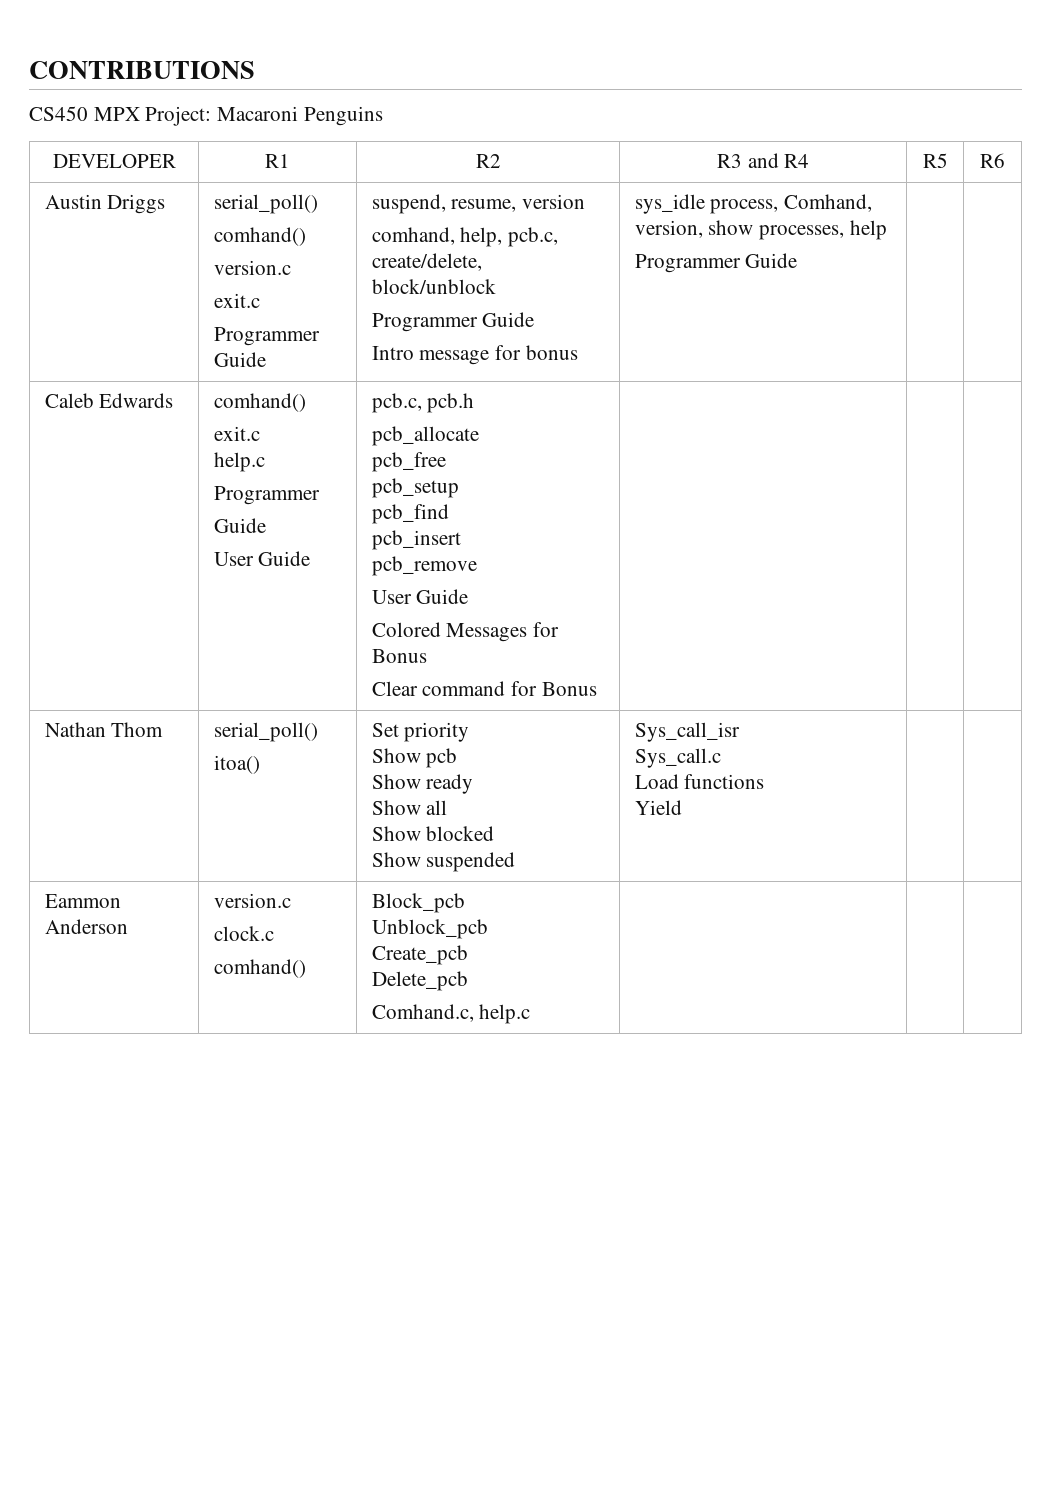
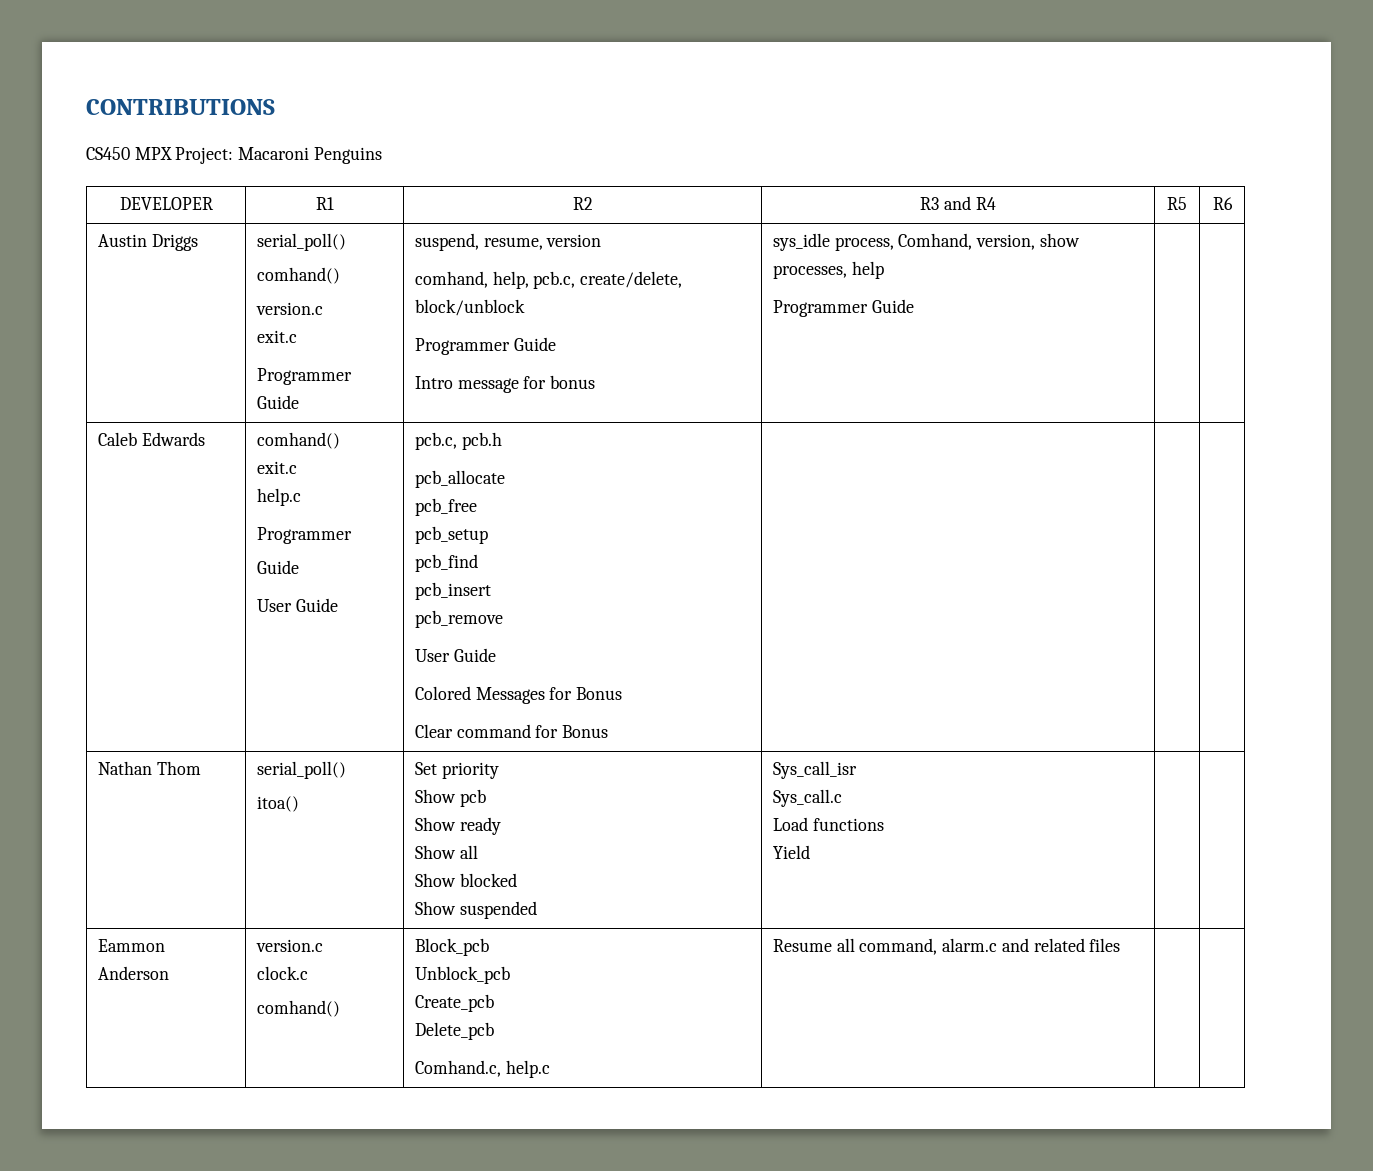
(531, 1014) none -> [773,938,1121,955] Resume all command, alarm.c and related files

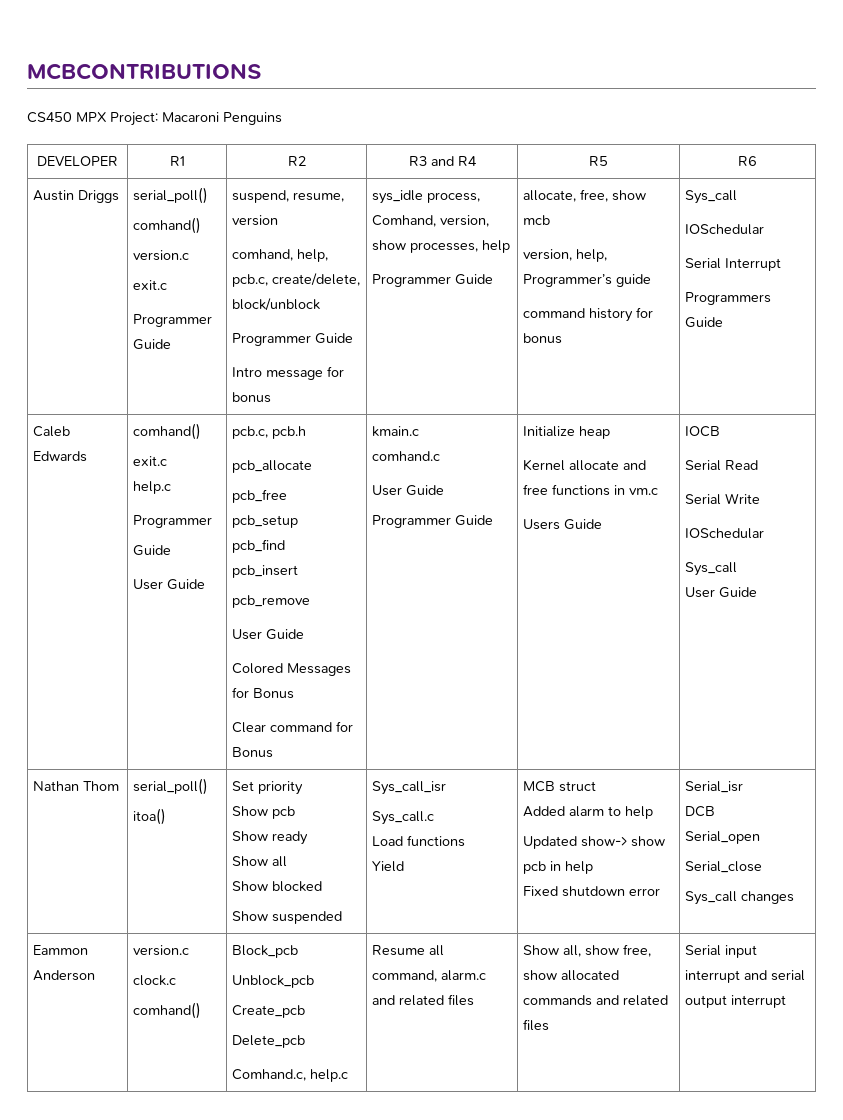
[86,99,275,115] CONTRIBUTIONS -> [27,63,261,80] MCBCONTRIBUTIONS
(914, 306) | -> [522,189,646,202] [522,215,550,225] [522,249,607,262] [522,274,651,287] [522,307,653,322] [522,333,562,344] [684,190,737,204] [684,224,764,235] [684,258,781,271] [684,292,771,305] [684,317,723,328] allocate, free, show mcb // version, help, Programmer’s guide // command history for bonus | Sys_call // IOSchedular // Serial Interrupt // Programmers Guide
(609, 731) | | -> [371,426,419,437] [371,451,440,461] [371,485,444,496] [371,515,493,528] [522,426,610,439] [522,459,646,471] [522,484,658,496] [522,519,602,530] [684,426,720,437] [684,460,758,471] [684,493,760,505] [684,528,764,539] [684,562,737,576] [684,587,757,598] kmain.c // comhand.c // User Guide // Programmer Guide | Initialize heap // Kernel allocate and free functions in vm.c // Users Guide | IOCB // Serial Read // Serial Write // IOSchedular // Sys_call // User Guide
(811, 852) | -> [522,781,596,792] [522,806,653,819] [522,836,665,849] [522,861,593,874] [522,886,660,897] [684,781,743,793] [684,806,715,817] [684,831,760,844] [684,861,762,873] [684,891,794,905] MCB struct // Added alarm to help // Updated show-> show pcb in help // Fixed shutdown error | Serial_isr // DCB // Serial_open // Serial_close // Sys_call changes
(1121, 945) | -> [522,944,651,957] [522,970,619,981] [522,995,668,1006] [522,1019,549,1031] [684,945,757,958] [684,970,805,983] [684,995,786,1008] Show all, show free, show allocated commands and related files | Serial input interrupt and serial output interrupt

